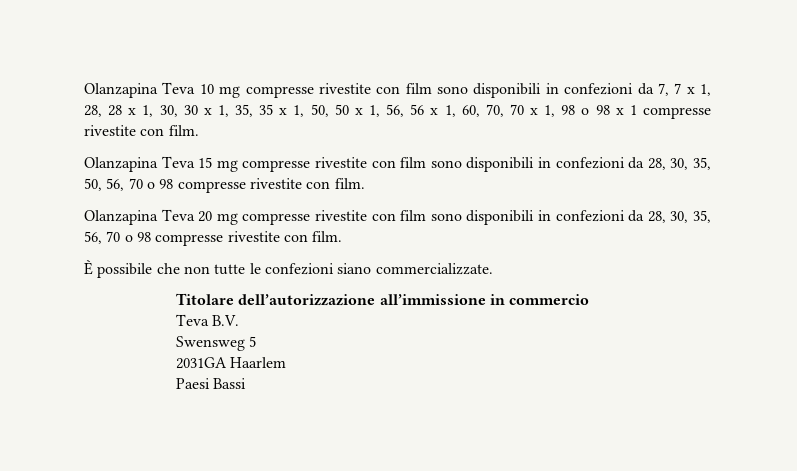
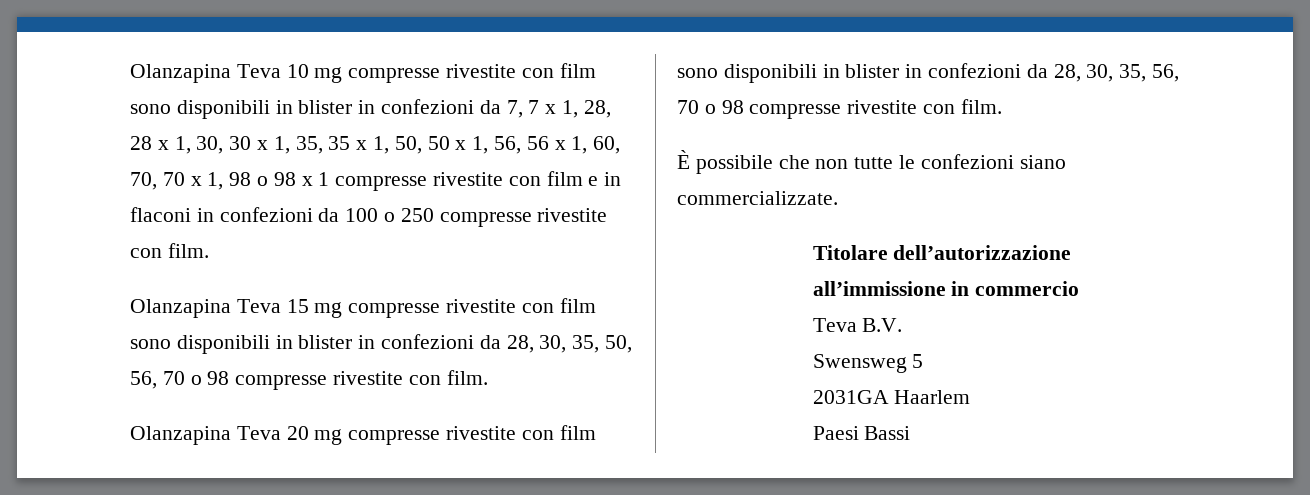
(559, 88) none -> [298,100,376,114] blister in
(165, 132) none -> [546,171,622,186] [130,207,608,227] [130,248,162,258] film e in flaconi in confezioni da 100 o 250 compresse rivestite con
(552, 162) none -> [298,335,376,349] blister in
(552, 215) none -> [845,64,923,78] blister in

